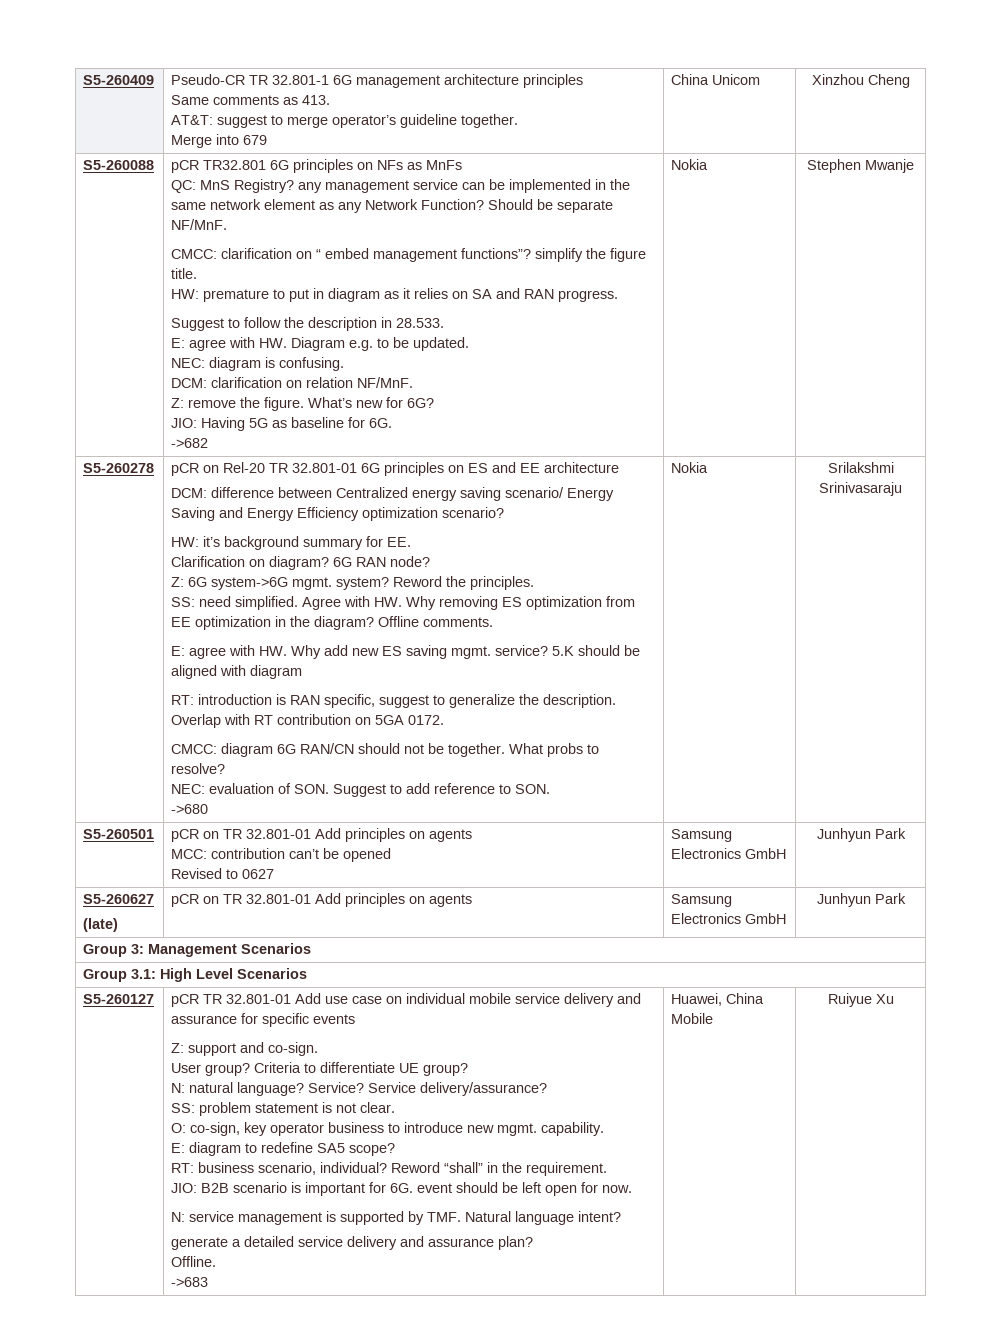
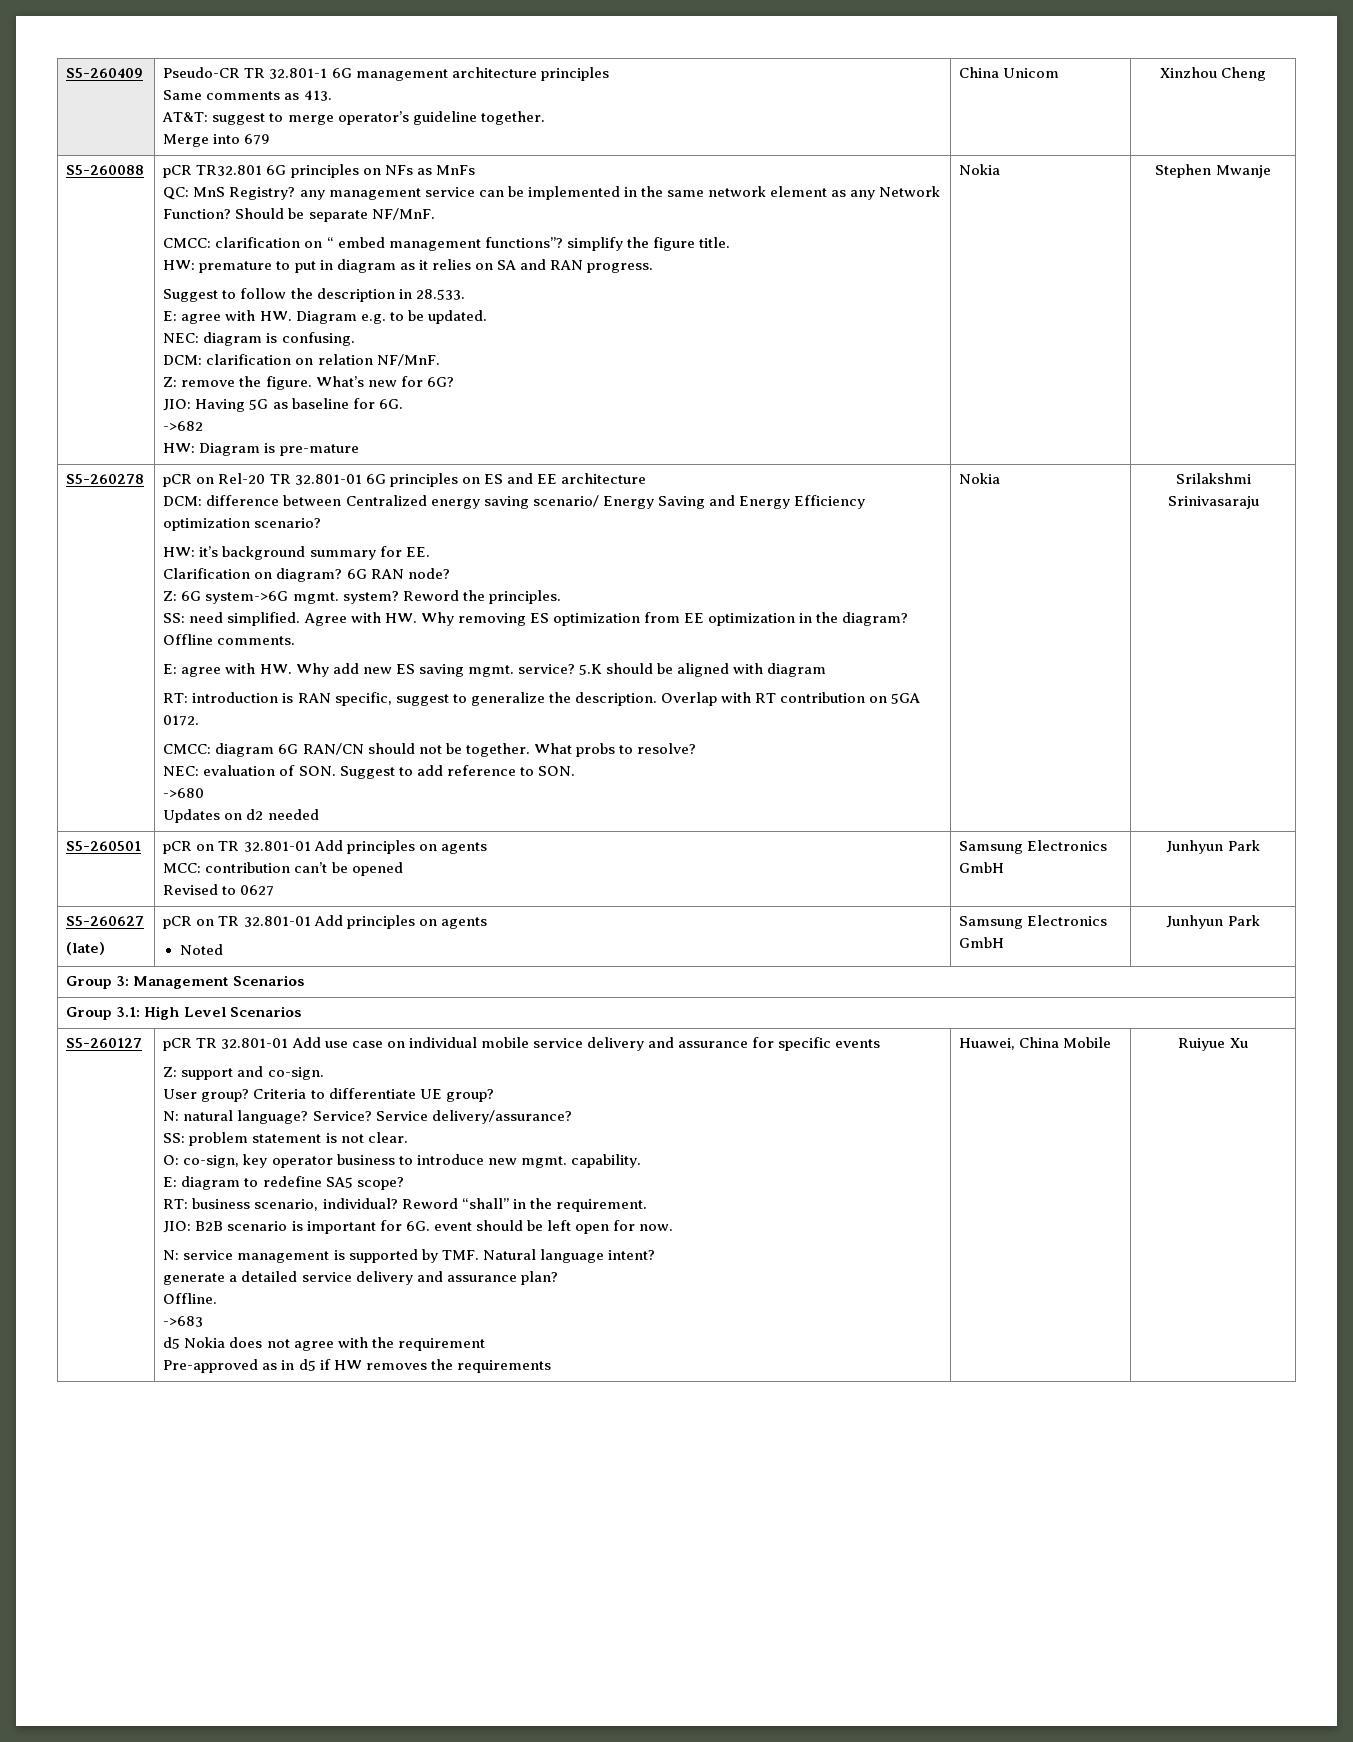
(209, 443) none -> [163,443,359,456] // HW: Diagram is pre-mature
(209, 809) none -> [163,809,319,823] // Updates on d2 needed
(473, 900) none -> [179,944,223,955] // Noted
(209, 1282) none -> [163,1337,485,1351] [163,1359,551,1373] // d5 Nokia does not agree with the requirement // Pre-approved as in d5 if HW removes the requirements

